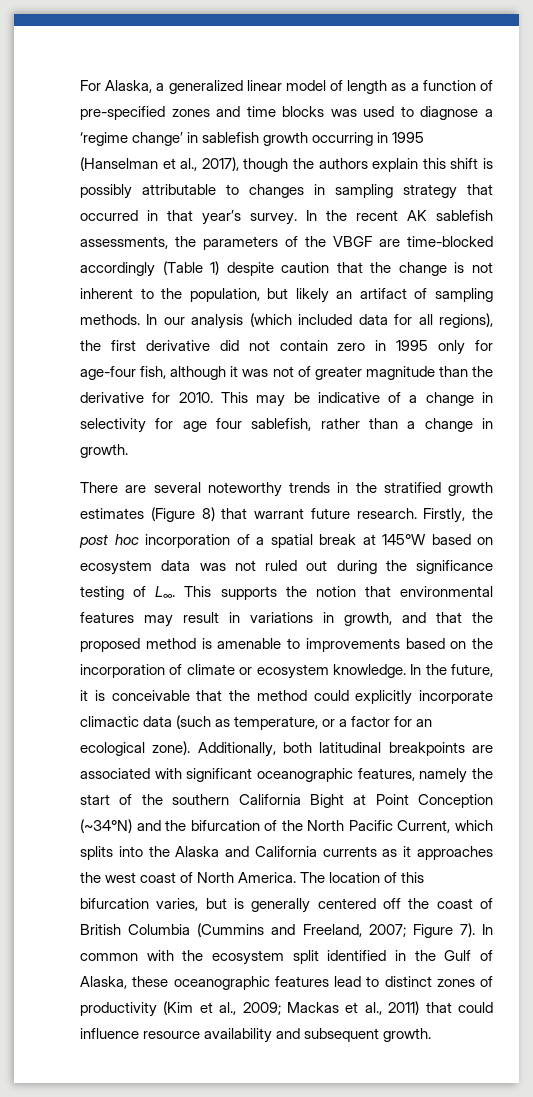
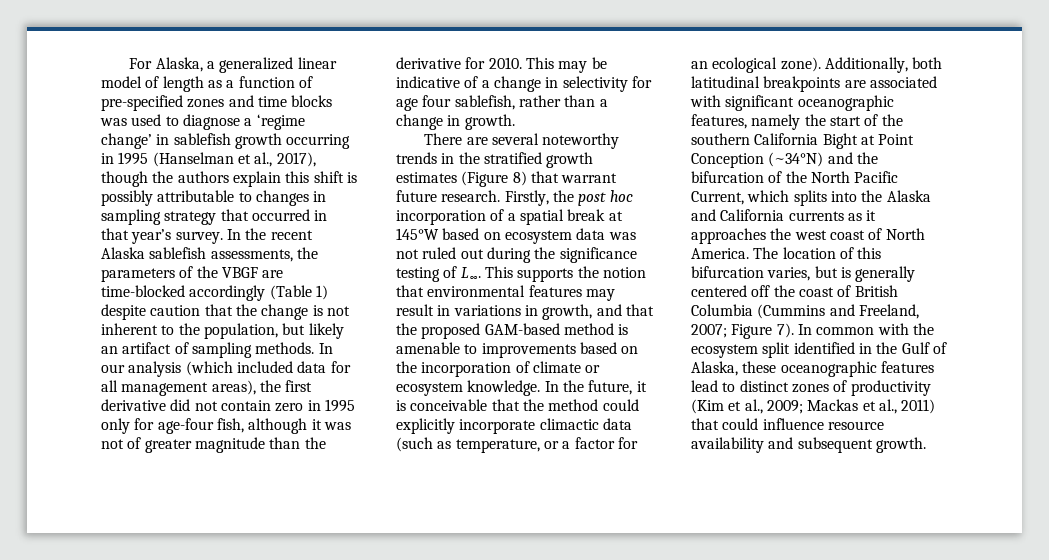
[407,210,427,221] AK -> [101,247,145,259] Alaska
[439,313,494,328] regions), -> [121,380,256,396] management areas),
(140, 645) none -> [484,323,560,335] GAM-based

